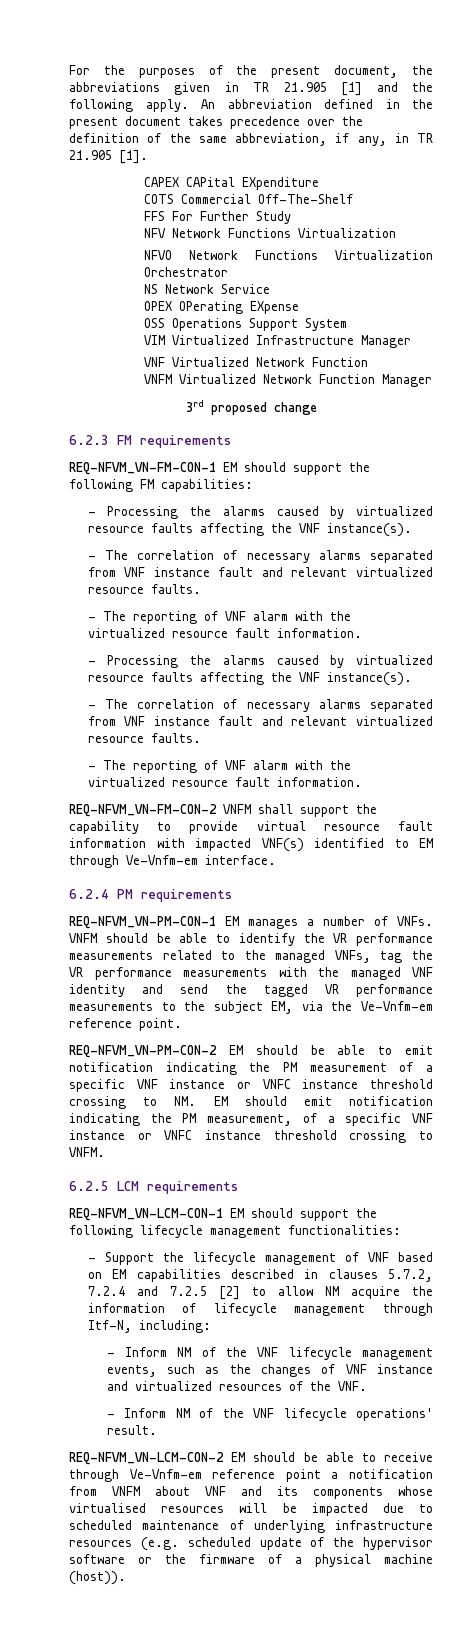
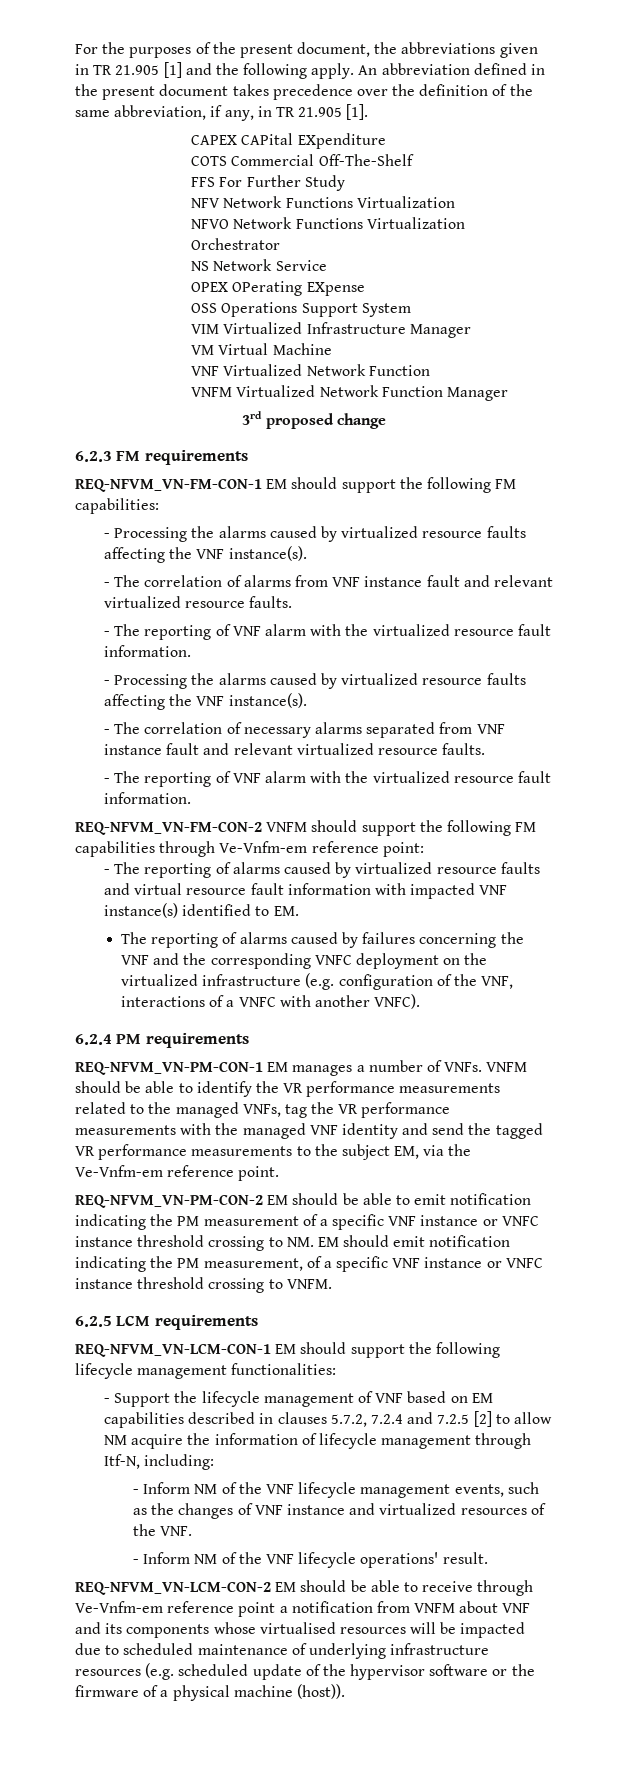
(412, 341) none -> [191,343,332,355] // VM Virtual Machine
[246,550,433,563] necessary alarms separated -> [243,575,291,587] alarms
[258,804,377,817] [69,821,239,834] shall support the capability to provide -> [311,820,537,836] [75,841,424,857] [104,862,540,878] [104,883,131,895] should support the following FM capabilities through Ve-Vnfm-em reference point: // - The reporting of alarms caused by virtualized resource faults and
[261,838,433,852] [69,855,276,868] VNF(s) identified to EM through Ve-Vnfm-em interface. -> [479,885,508,895] [104,903,299,918] [121,932,524,948] [121,953,488,969] [121,973,514,990] [121,994,421,1009] VNF instance(s) identified to EM. // The reporting of alarms caused by failures concerning the VNF and the corresponding VNFC deployment on the virtualized infrastructure (e.g. configuration of the VNF, interactions of a VNFC with another VNFC).

